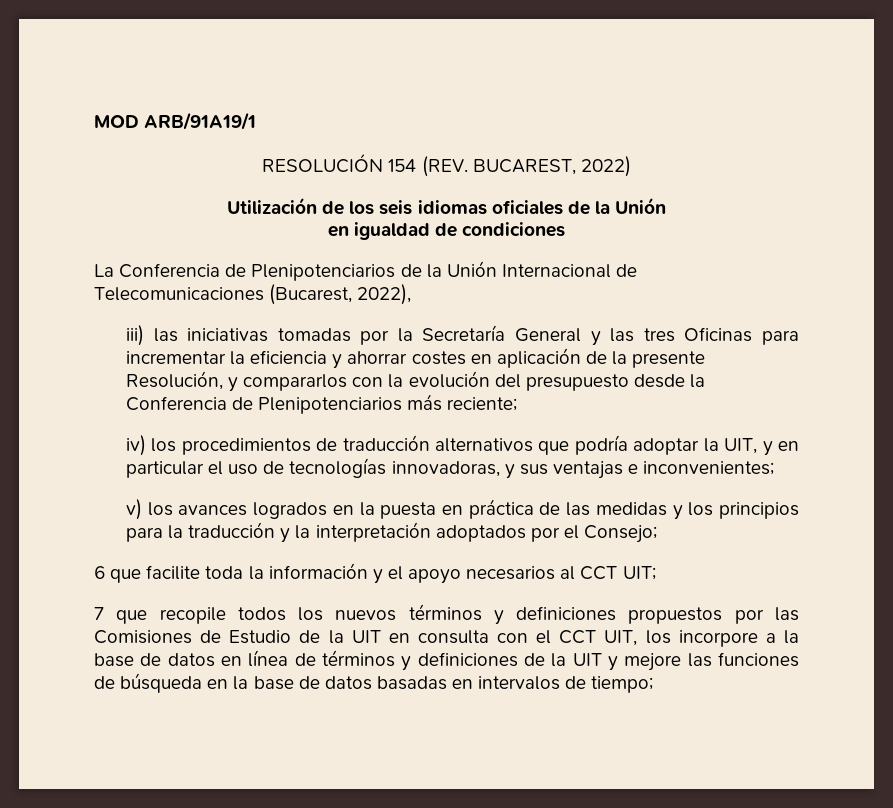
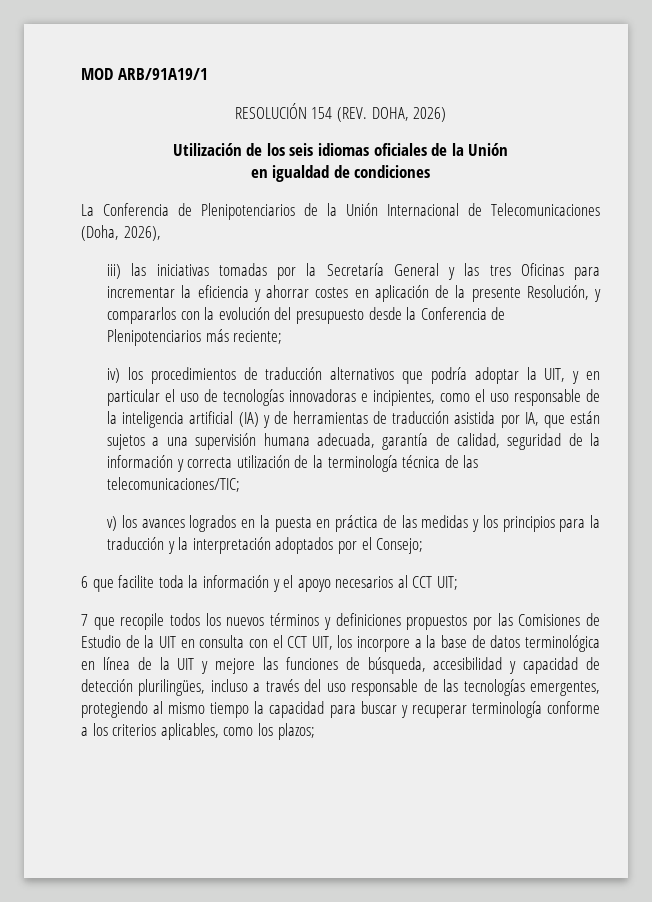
[472,156,631,177] BUCAREST, 2022) -> [371,107,447,122] DOHA, 2026)
[269,284,412,305] (Bucarest, 2022), -> [81,225,161,241] (Doha, 2026),
[391,461,775,479] innovadoras, y sus ventajas e inconvenientes; -> [289,389,600,406] [107,411,600,428] [107,433,600,450] [107,455,479,472] [107,477,241,492] innovadoras e incipientes, como el uso responsable de la inteligencia artificial (IA) y de herramientas de traducción asistida por IA, que están sujetos a una supervisión humana adecuada, garantía de calidad, seguridad de la información y correcta utilización de la terminología técnica de las telecomunicaciones/TIC;
(215, 660) none -> [525,635,600,652] terminológica
[322,650,545,671] términos y definiciones de -> (152, 663) none
[120,673,654,693] búsqueda en la base de datos basadas en intervalos de tiempo; -> [367,657,600,674] [81,679,600,696] [81,701,600,718] [81,723,315,740] búsqueda, accesibilidad y capacidad de detección plurilingües, incluso a través del uso responsable de las tecnologías emergentes, protegiendo al mismo tiempo la capacidad para buscar y recuperar terminología conforme a los criterios aplicables, como los plazos;

